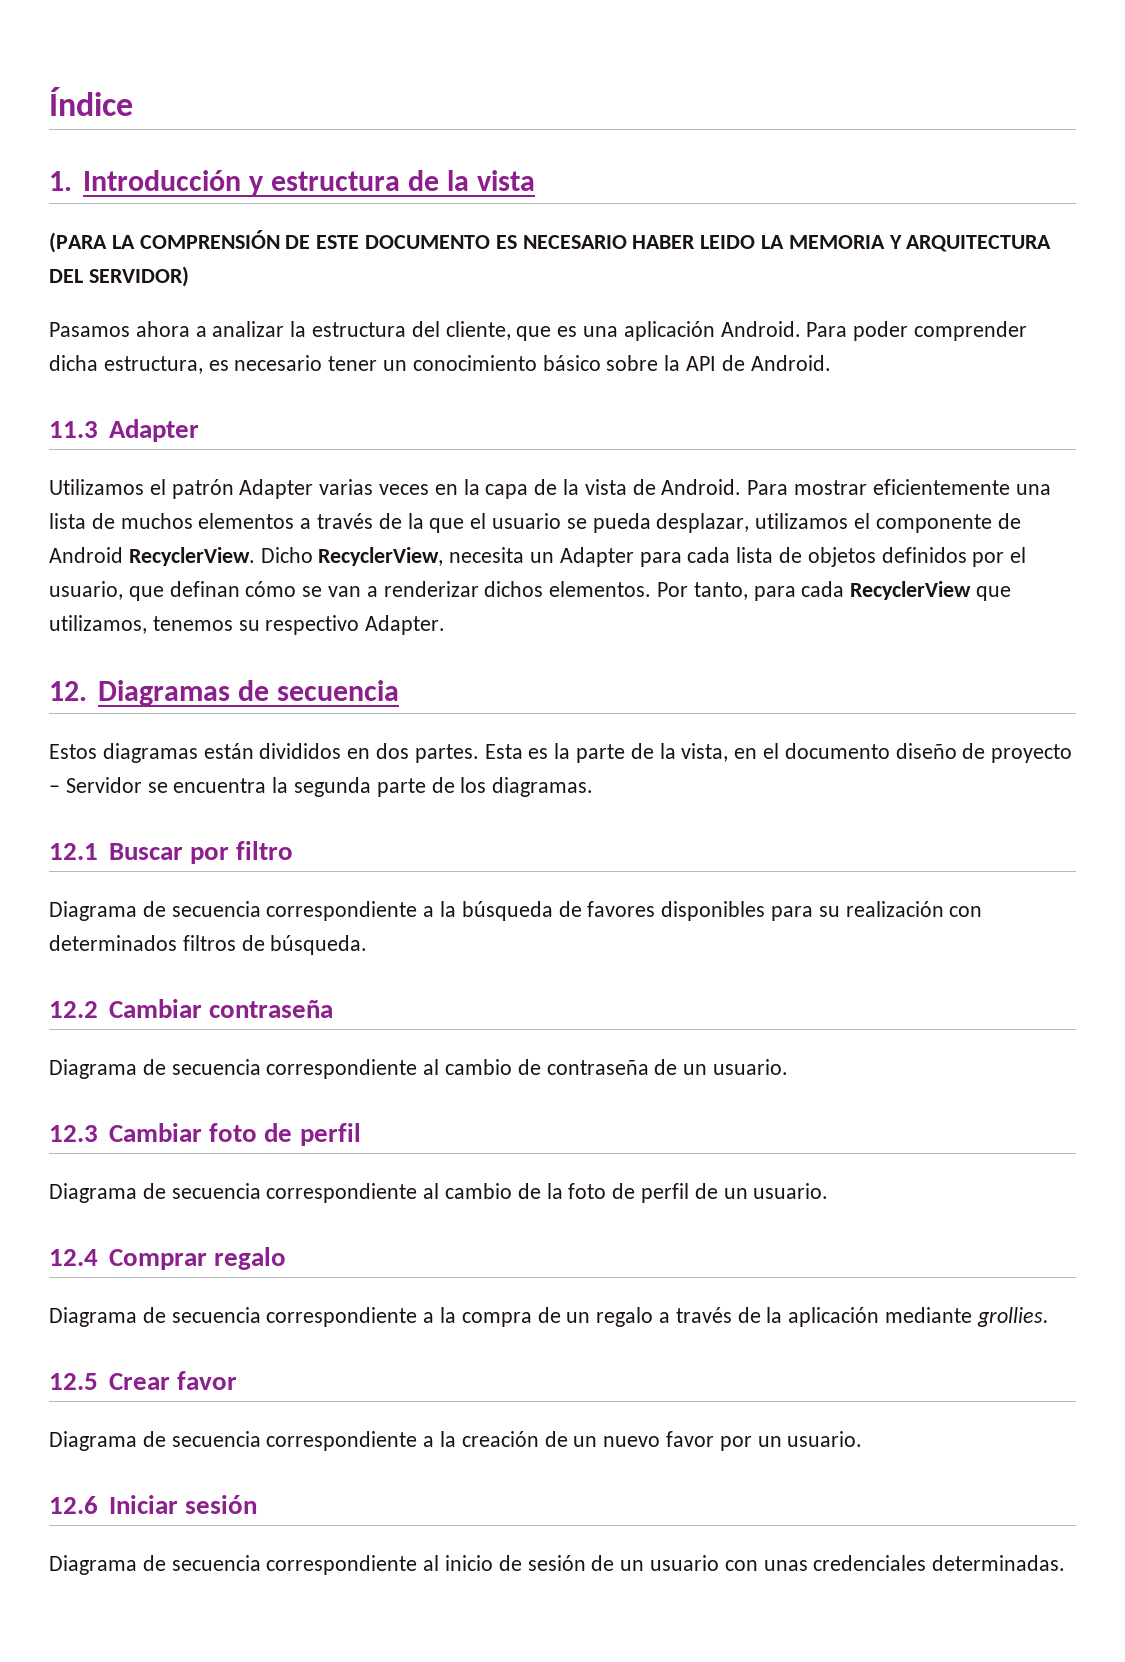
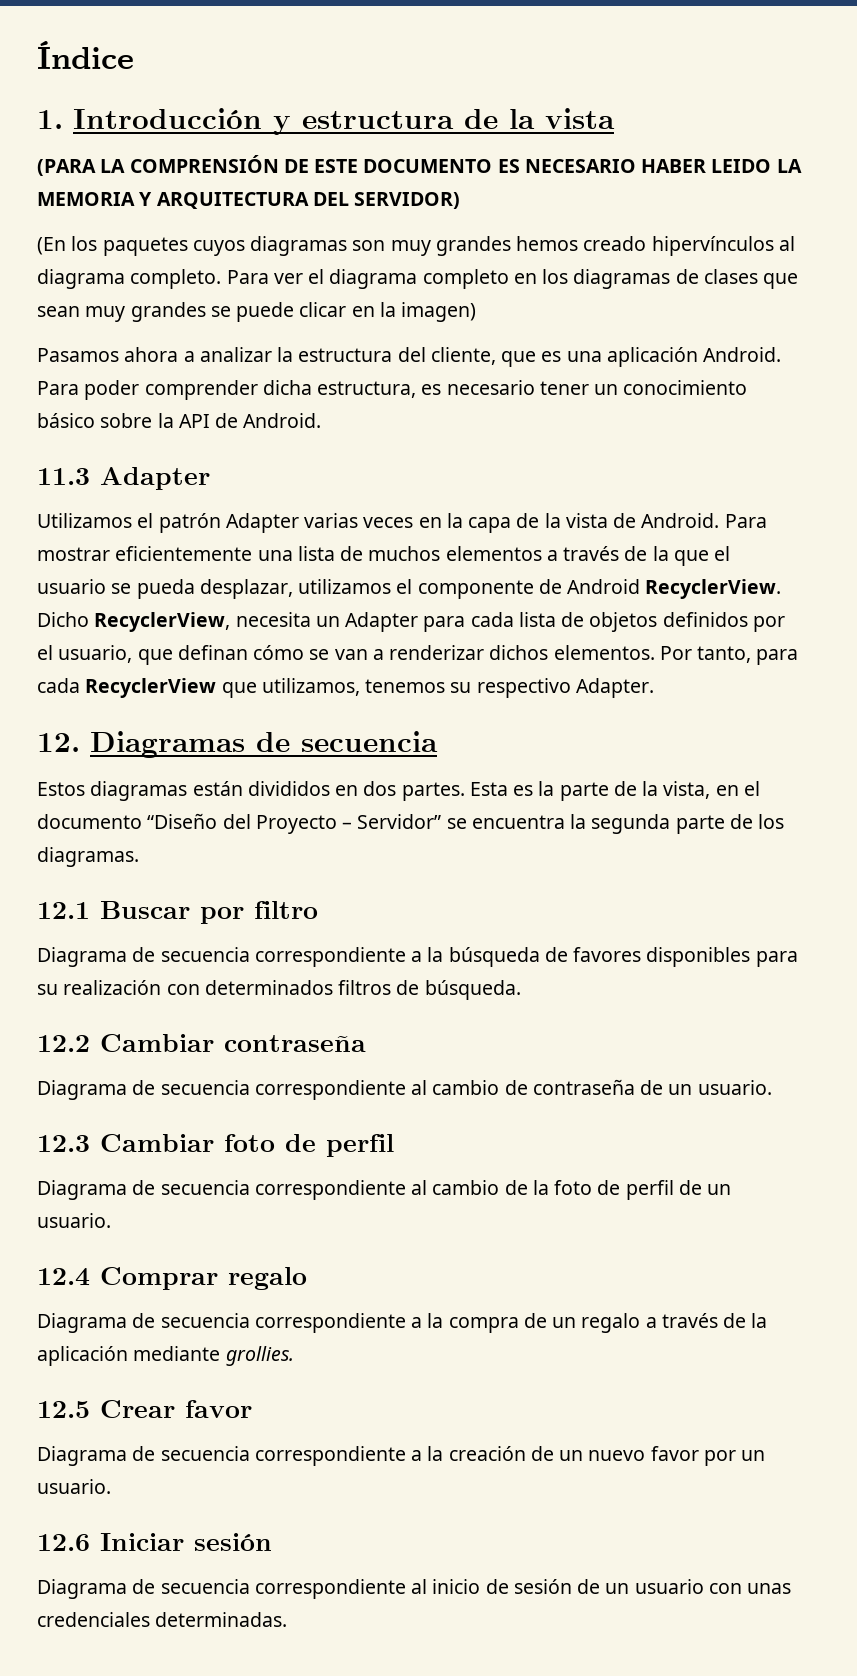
(189, 276) none -> [37,236,795,256] [37,269,799,289] [37,302,477,322] // (En los paquetes cuyos diagramas son muy grandes hemos creado hipervínculos al diagrama completo. Para ver el diagrama completo en los diagramas de clases que sean muy grandes se puede clicar en la imagen)
[895,743,1073,763] [49,777,142,793] diseño de proyecto – Servidor -> [147,813,442,834] “Diseño del Proyecto – Servidor”

